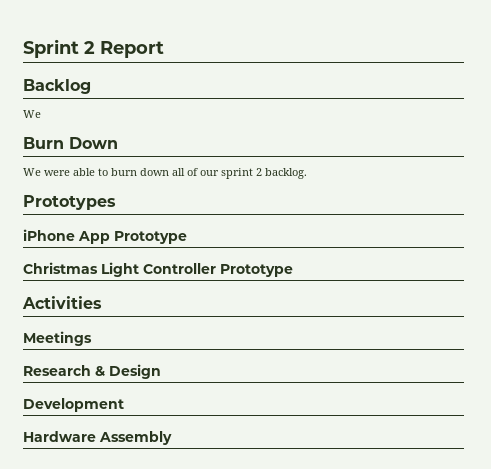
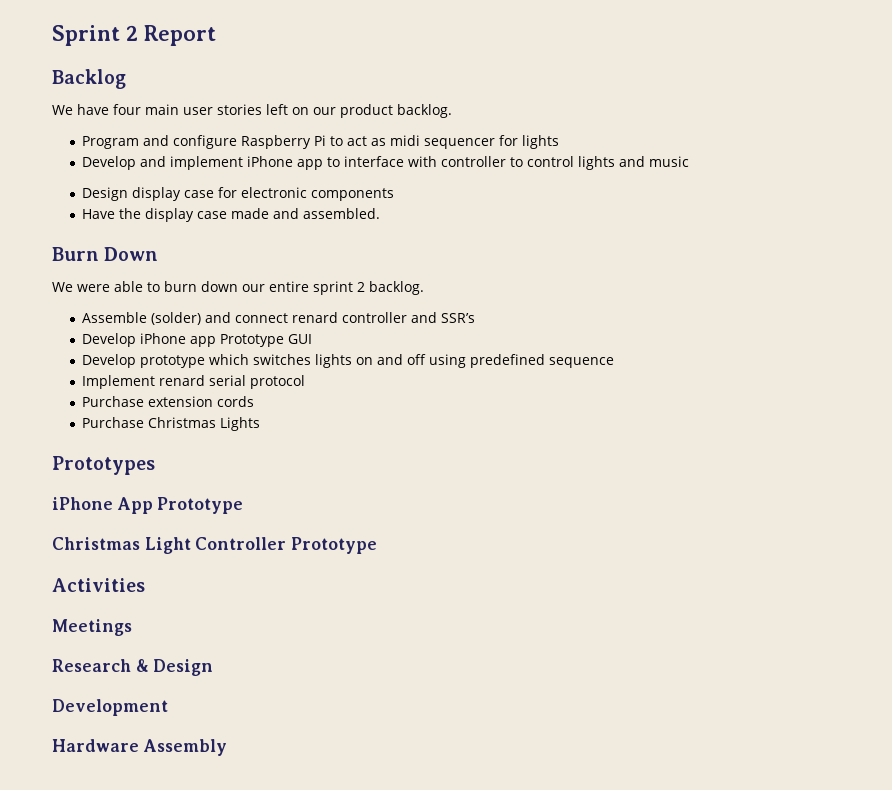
(41, 114) none -> [77,104,452,118] [82,135,560,149] [82,156,690,170] [82,187,395,201] [82,208,381,222] have four main user stories left on our product backlog. // Program and configure Raspberry Pi to act as midi sequencer for lights // Develop and implement iPhone app to interface with controller to control lights and music // Design display case for electronic components // Have the display case made and assembled.
[172,168,219,176] all of our -> [242,281,309,292] our entire
(307, 173) none -> [82,312,476,325] [82,333,313,347] [82,354,615,368] [82,375,306,389] [82,396,255,407] [82,417,261,431] // Assemble (solder) and connect renard controller and SSR’s // Develop iPhone app Prototype GUI // Develop prototype which switches lights on and off using predefined sequence // Implement renard serial protocol // Purchase extension cords // Purchase Christmas Lights

